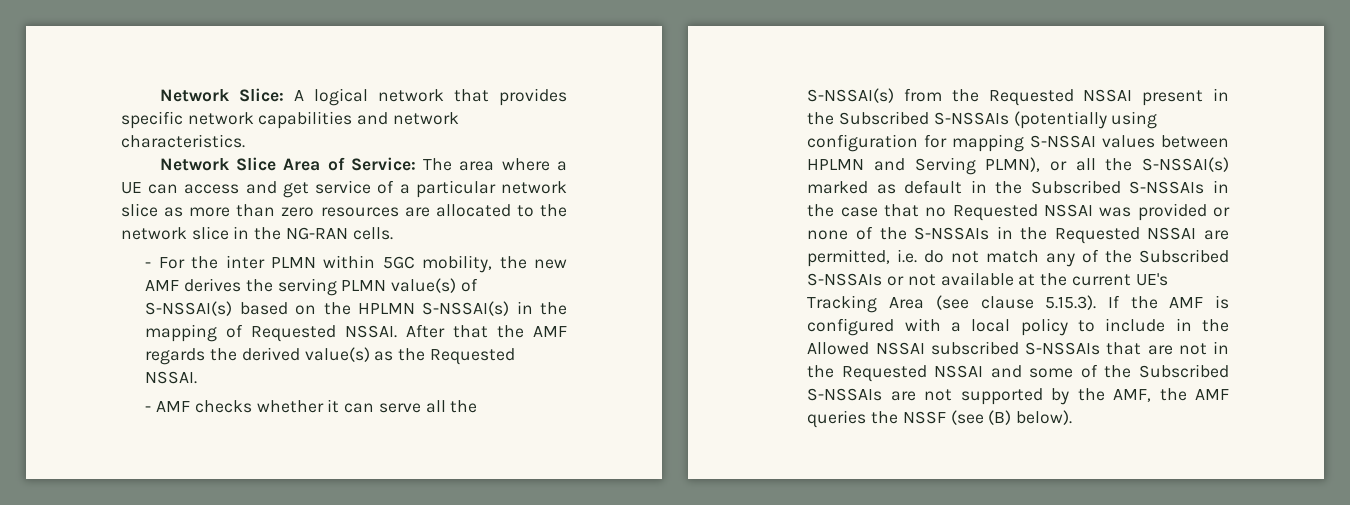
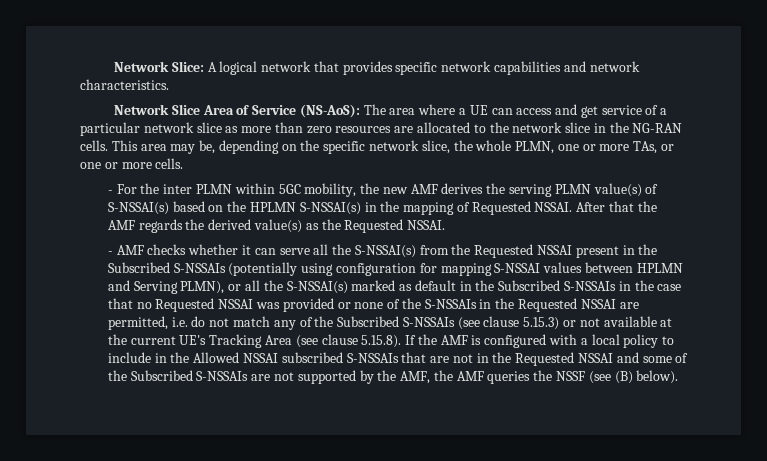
[350,157,416,171] Service: -> [252,104,360,118] Service (NS-AoS):
(393, 233) none -> [111,140,675,154] [80,158,184,169] This area may be, depending on the specific network slice, the whole PLMN, one or more TAs, or one or more cells.
(883, 279) none -> [457,316,560,330] (see clause 5.15.3)
[1045,295,1097,310] 5.15.3). -> [361,335,402,348] 5.15.8).

